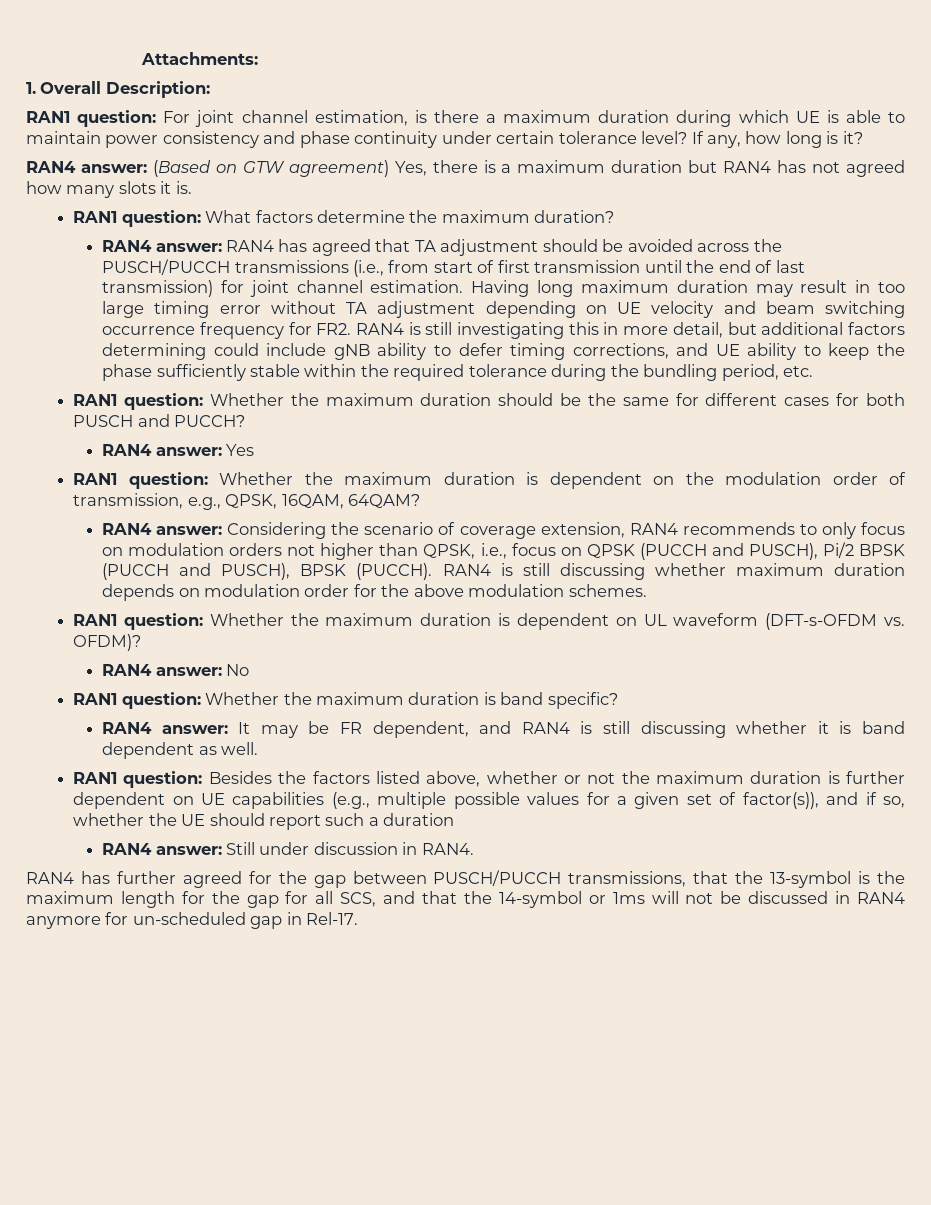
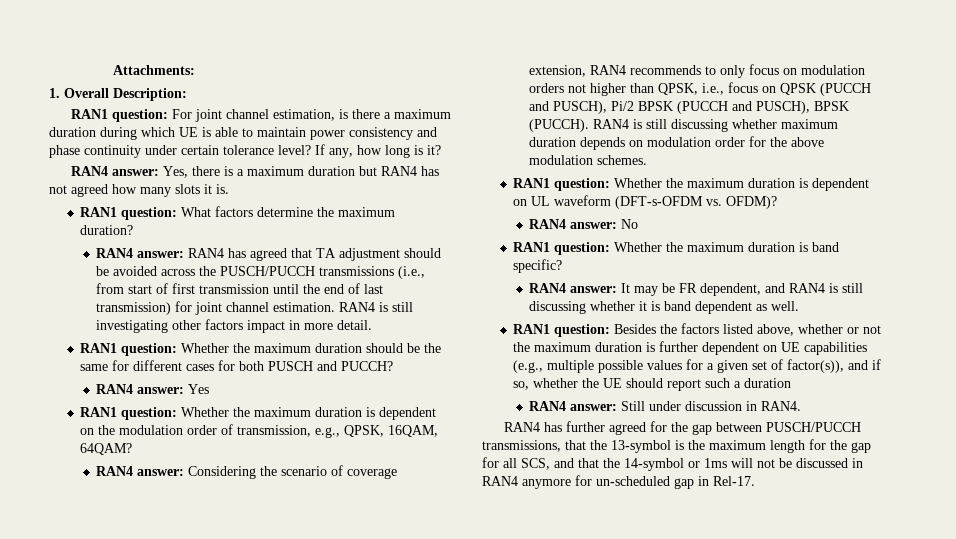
[152,160,389,177] (Based on GTW agreement) -> (160, 172) none
[471,280,905,297] [102,301,906,318] [102,322,906,339] [102,343,905,360] [102,364,814,381] Having long maximum duration may result in too large timing error without TA adjustment depending on UE velocity and beam switching occurrence frequency for FR2. RAN4 is still investigating this in more detail, but additional factors determining could include gNB ability to defer timing corrections, and UE ability to keep the phase sufficiently stable within the required tolerance during the bundling period, etc. -> [339,302,414,312] [96,319,373,333] RAN4 is still investigating other factors impact in more detail.

